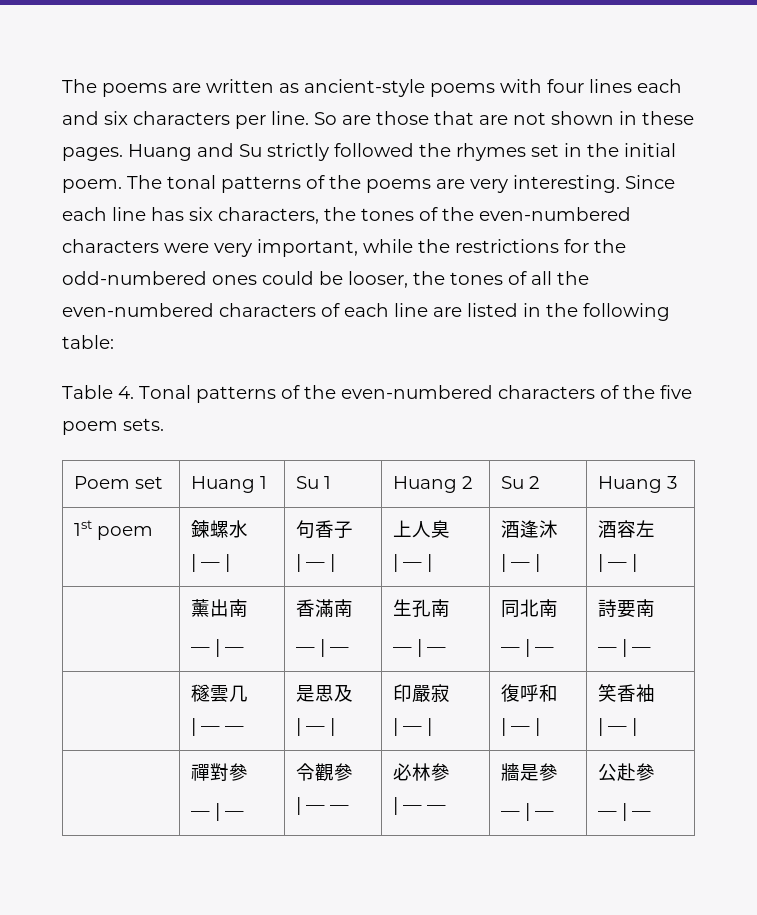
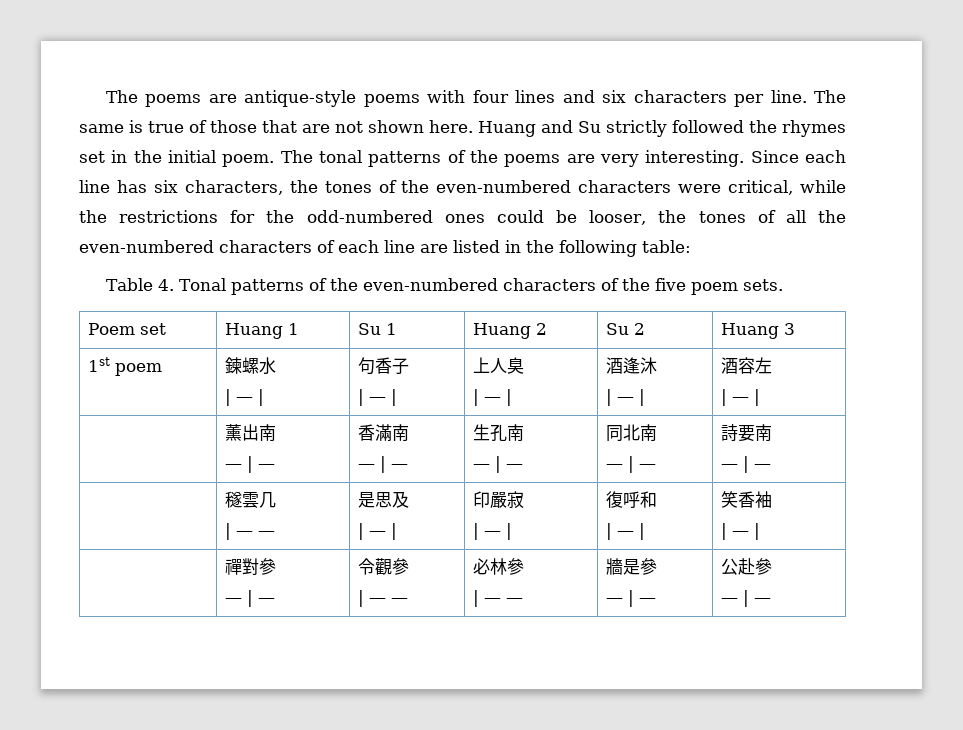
[206,79,425,97] written as ancient-style -> [244,90,357,107] antique-style
[637,79,682,93] each -> (556, 96) none
[314,112,371,125] So are -> [814,90,847,103] [79,120,207,133] The same is true of
[619,111,694,125] [62,147,123,161] in these pages. -> [429,120,473,133] here.
[214,239,358,257] very important, -> [728,180,794,195] critical,

